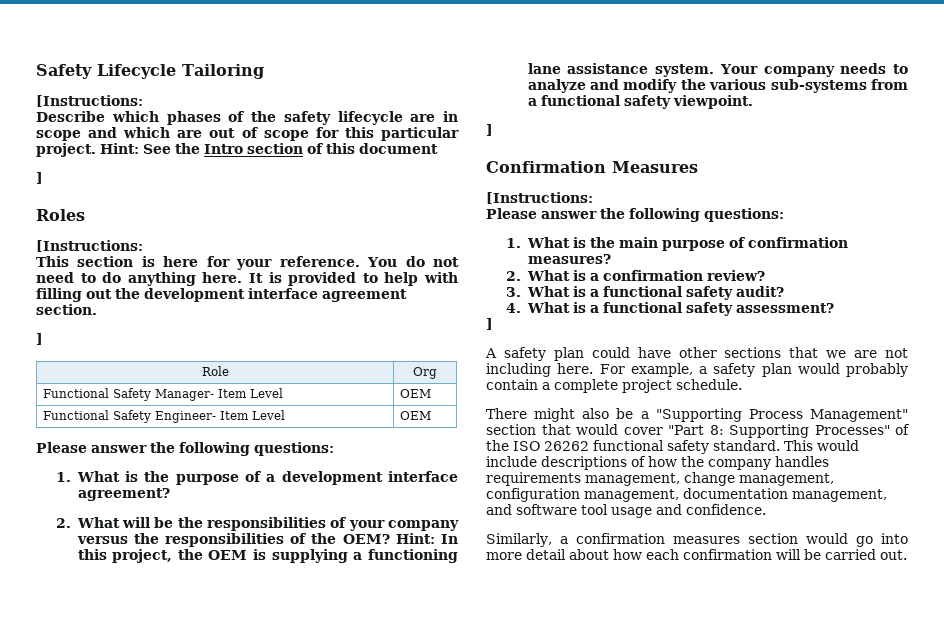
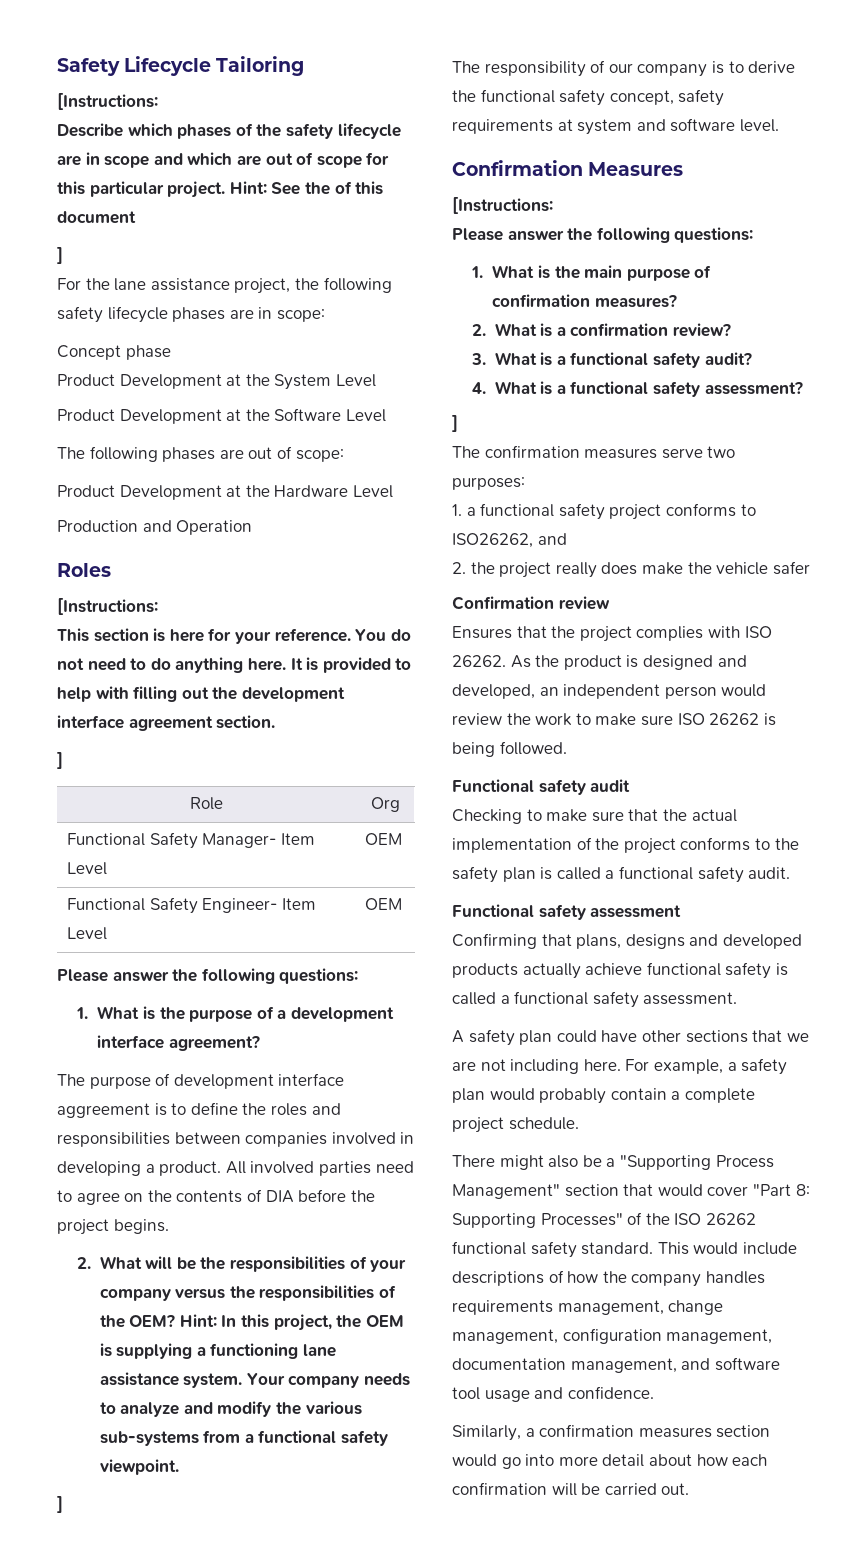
[204,143,303,154] Intro section -> (330, 188) none
(43, 178) none -> [57,277,392,294] [57,306,325,323] [57,345,171,360] [57,374,376,390] [57,408,386,424] [57,446,344,462] [57,485,393,500] [57,520,253,535] // For the lane assistance project, the following safety lifecycle phases are in scope: // Concept phase // Product Development at the System Level // Product Development at the Software Level // The following phases are out of scope: // Product Development at the Hardware Level // Production and Operation
(170, 494) none -> [57,1073,345,1089] [57,1102,341,1118] [57,1132,415,1147] [57,1161,414,1176] [57,1189,375,1205] [57,1219,169,1235] // The purpose of development interface aggreement is to define the roles and responsibilities between companies involved in developing a product. All involved parties need to agree on the contents of DIA before the project begins.
(493, 130) none -> [452,60,796,77] [452,89,725,106] [452,118,779,135] // The responsibility of our company is to derive the functional safety concept, safety requirements at system and software level.
(493, 324) none -> [452,445,736,459] [452,477,525,490] [452,503,756,520] [452,533,567,548] [452,561,810,578] [452,596,610,610] [452,626,772,642] [452,655,747,670] [452,684,767,699] [452,713,776,726] [452,741,567,757] [452,779,631,795] [452,809,737,824] [452,837,799,854] [452,866,791,883] [452,904,682,920] [452,933,802,949] [452,962,788,979] [452,991,738,1008] // The confirmation measures serve two purposes: // 1. a functional safety project conforms to ISO26262, and // 2. the project really does make the vehicle safer // Confirmation review // Ensures that the project complies with ISO 26262. As the product is designed and developed, an independent person would review the work to make sure ISO 26262 is being followed. // Functional safety audit // Checking to make sure that the actual implementation of the project conforms to the safety plan is called a functional safety audit. // Functional safety assessment // Confirming that plans, designs and developed products actually achieve functional safety is called a functional safety assessment.

